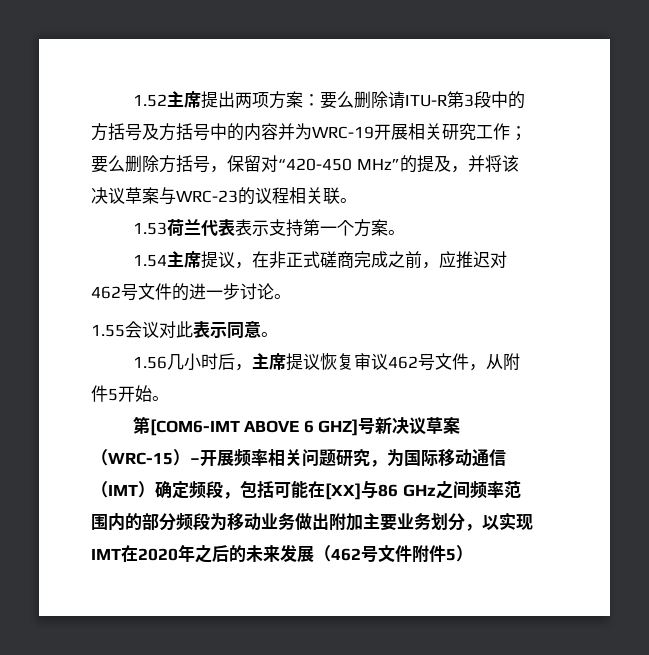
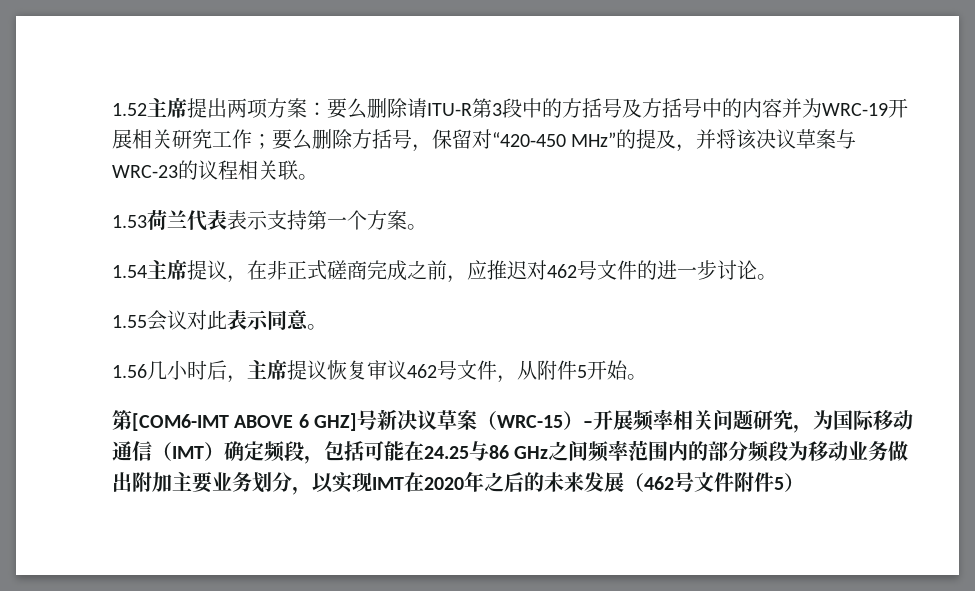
[325,483,361,500] [XX] -> [424,446,469,459] 24.25

